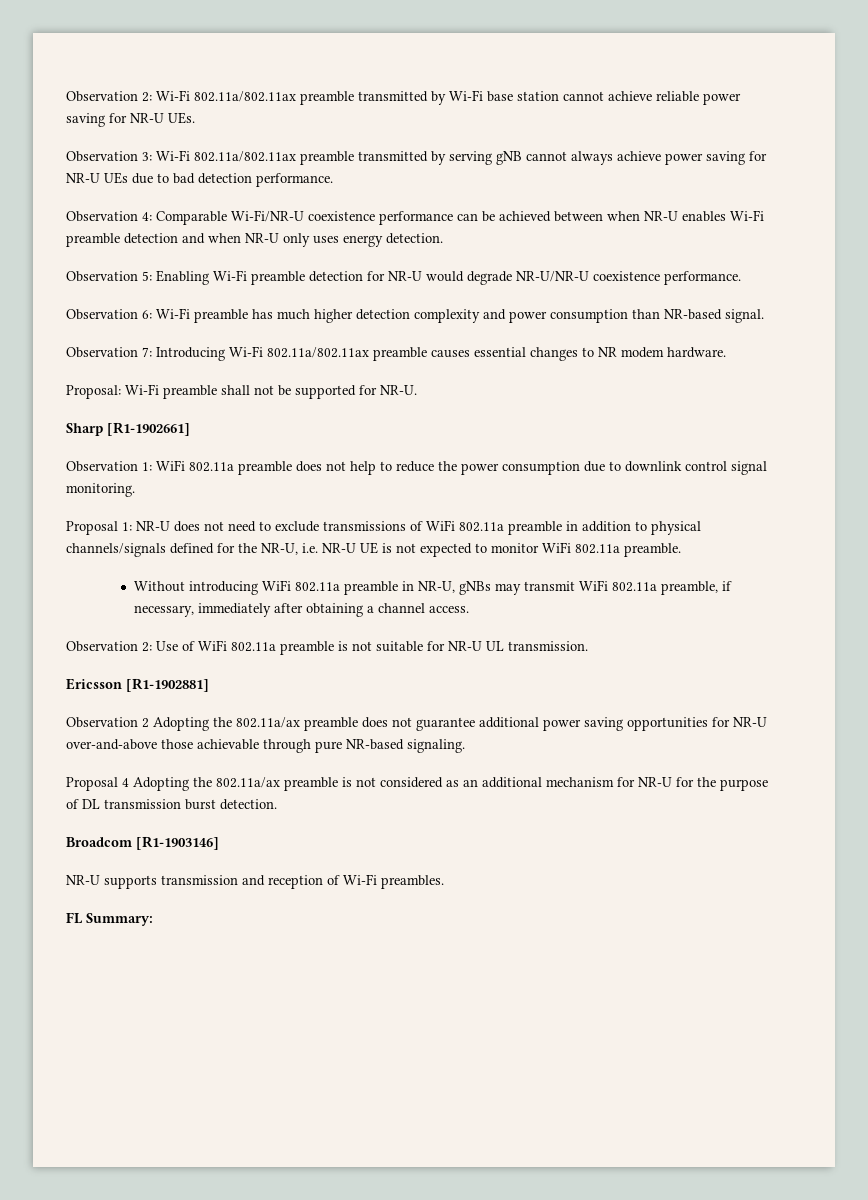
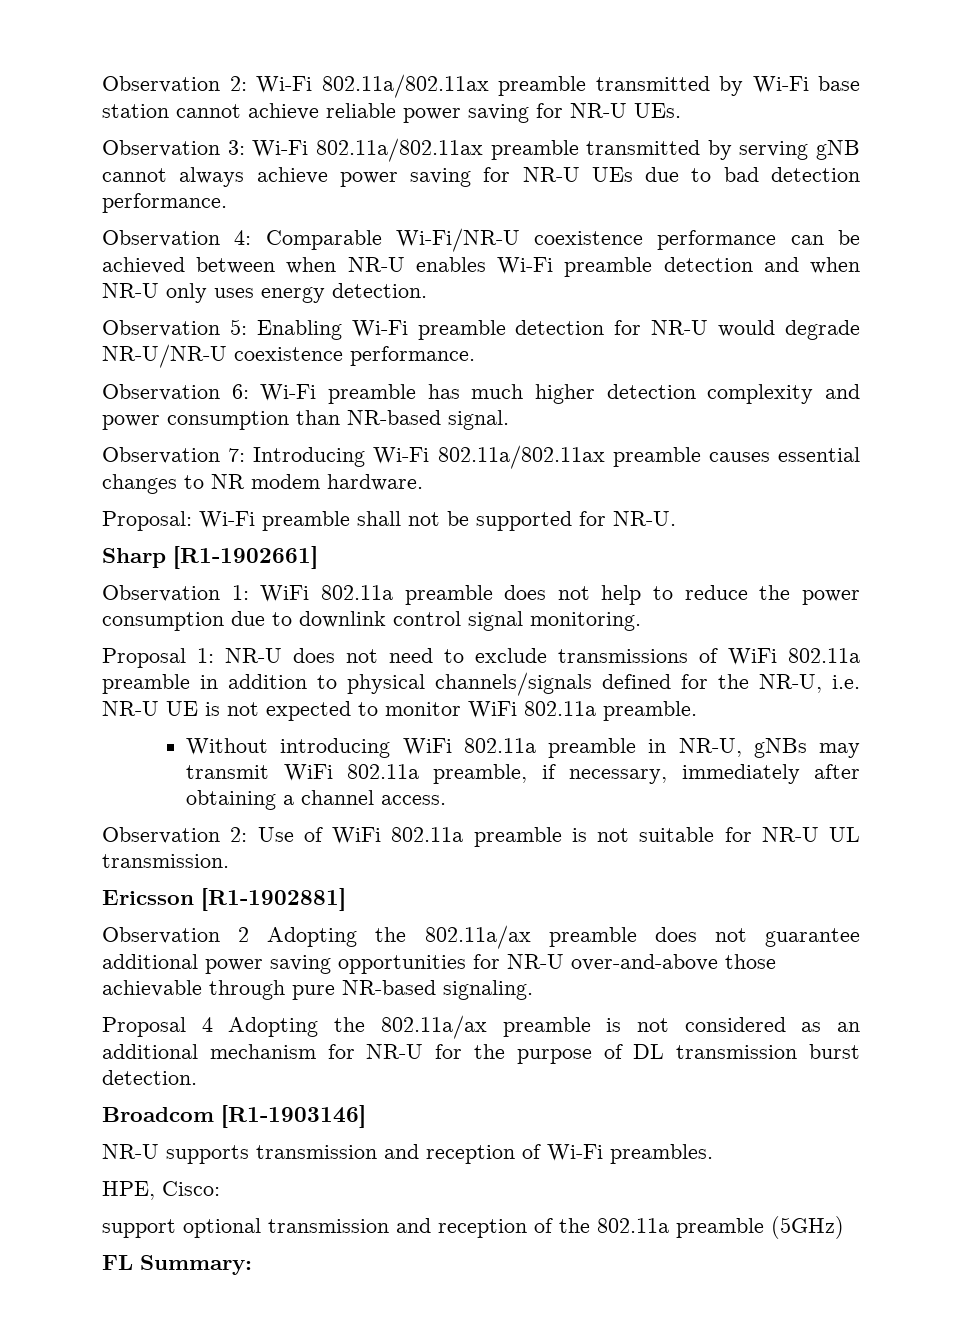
(444, 882) none -> [102,1181,220,1200] [102,1216,844,1239] // HPE, Cisco: // support optional transmission and reception of the 802.11a preamble (5GHz)

